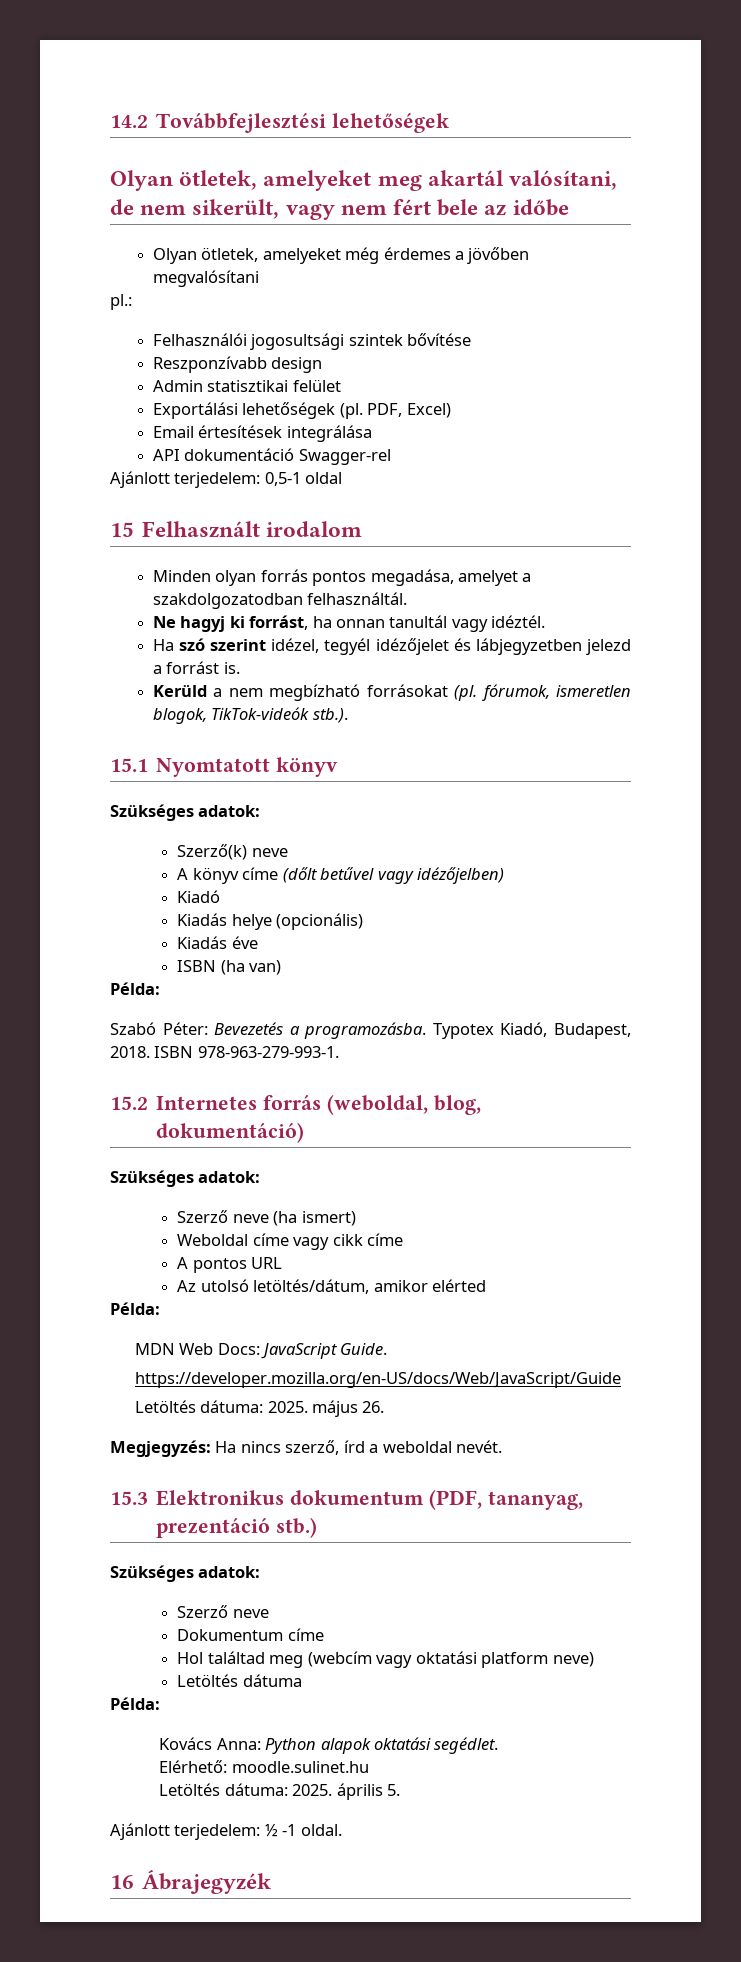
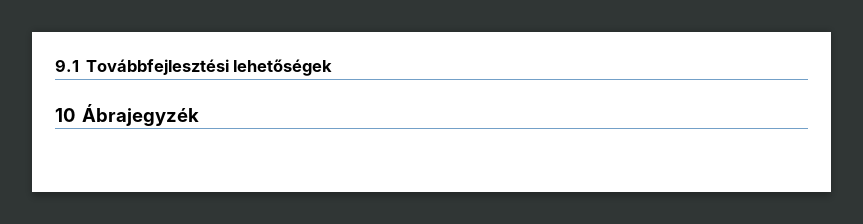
[110,115,148,128] 14.2 -> [55,59,79,72] 9.1
[110,170,618,191] [110,199,569,220] [152,247,530,264] [152,270,259,287] [110,294,132,310] [152,333,472,350] [152,356,323,373] [152,379,341,392] [152,402,451,419] [152,425,372,442] [152,448,391,465] [110,471,343,488] [110,521,363,538] [152,569,532,586] [152,592,408,609] [152,615,546,632] [152,638,631,655] [152,661,240,674] [152,684,631,701] [152,707,348,724] [110,757,339,777] [110,804,261,821] [177,844,288,860] [177,867,505,884] [177,890,221,903] [177,913,364,930] [177,936,258,949] [177,960,282,975] [110,982,160,995] [110,1022,631,1039] [110,1046,339,1058] [110,1094,481,1115] [156,1122,305,1143] [110,1170,261,1187] [177,1210,356,1226] [177,1233,404,1250] [177,1257,283,1273] [177,1279,487,1294] [110,1302,160,1315] [134,1343,388,1359] [134,1372,621,1388] [134,1400,385,1417] [110,1440,503,1457] [110,1489,583,1510] [156,1517,318,1538] [110,1565,261,1582] [177,1605,269,1618] [177,1628,324,1641] [177,1651,594,1668] [177,1674,302,1687] [110,1697,160,1710] [159,1737,499,1754] [159,1760,369,1773] [159,1783,400,1800] [110,1823,342,1840] [110,1875,134,1889] Olyan ötletek, amelyeket meg akartál valósítani, de nem sikerült, vagy nem fért bele az időbe // Olyan ötletek, amelyeket még érdemes a jövőben megvalósítani // pl.: // Felhasználói jogosultsági szintek bővítése // Reszponzívabb design // Admin statisztikai felület // Exportálási lehetőségek (pl. PDF, Excel) // Email értesítések integrálása // API dokumentáció Swagger-rel // Ajánlott terjedelem: 0,5-1 oldal // 15 Felhasznált irodalom // Minden olyan forrás pontos megadása, amelyet a szakdolgozatodban felhasználtál. // Ne hagyj ki forrást, ha onnan tanultál vagy idéztél. // Ha szó szerint idézel, tegyél idézőjelet és lábjegyzetben jelezd a forrást is. // Kerüld a nem megbízható forrásokat (pl. fórumok, ismeretlen blogok, TikTok-videók stb.). // 15.1 Nyomtatott könyv // Szükséges adatok: // Szerző(k) neve // A könyv címe (dőlt betűvel vagy idézőjelben) // Kiadó // Kiadás helye (opcionális) // Kiadás éve // ISBN (ha van) // Példa: // Szabó Péter: Bevezetés a programozásba. Typotex Kiadó, Budapest, 2018. ISBN 978-963-279-993-1. // 15.2 Internetes forrás (weboldal, blog, dokumentáció) // Szükséges adatok: // Szerző neve (ha ismert) // Weboldal címe vagy cikk címe // A pontos URL // Az utolsó letöltés/dátum, amikor elérted // Példa: // MDN Web Docs: JavaScript Guide. // https://developer.mozilla.org/en-US/docs/Web/JavaScript/Guide // Letöltés dátuma: 2025. május 26. // Megjegyzés: Ha nincs szerző, írd a weboldal nevét. // 15.3 Elektronikus dokumentum (PDF, tananyag, prezentáció stb.) // Szükséges adatok: // Szerző neve // Dokumentum címe // Hol találtad meg (webcím vagy oktatási platform neve) // Letöltés dátuma // Példa: // Kovács Anna: Python alapok oktatási segédlet. // Elérhető: moodle.sulinet.hu // Letöltés dátuma: 2025. április 5. // Ajánlott terjedelem: ½ -1 oldal. // 16 -> [55,108,75,122] 10

